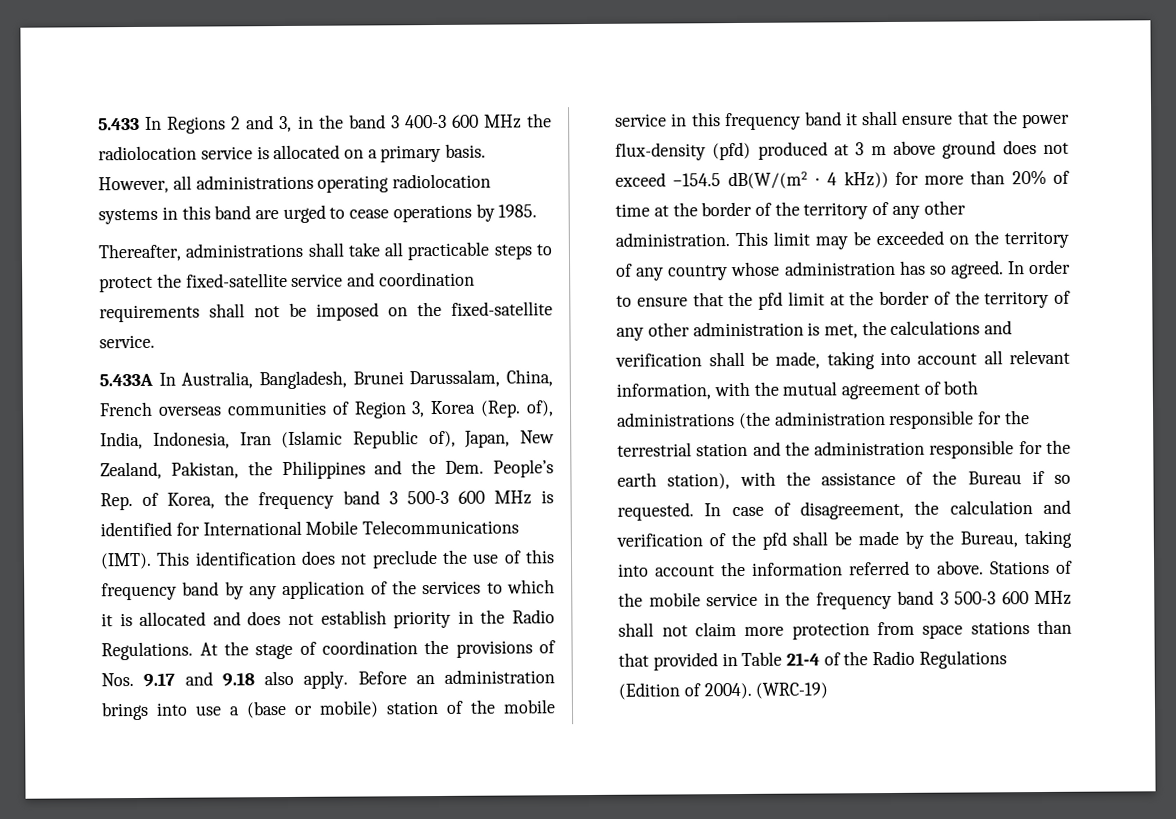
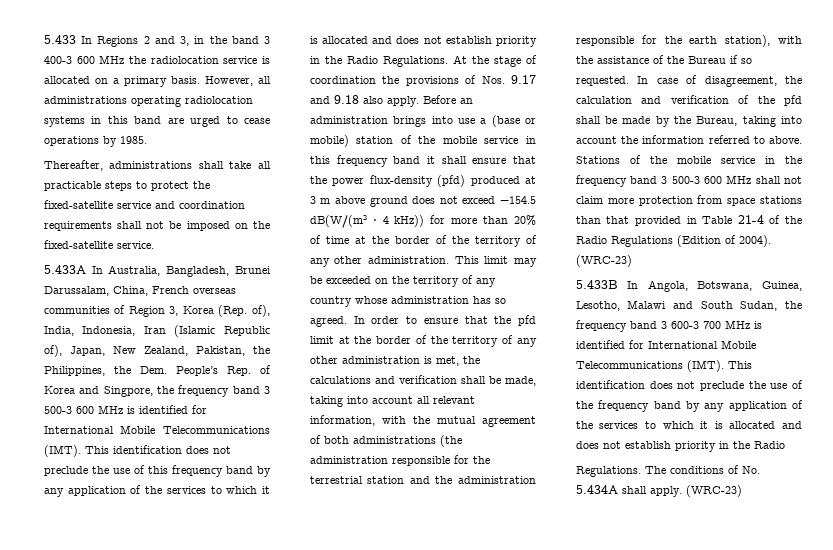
[281,460,403,480] Philippines and -> [43,366,105,376] Philippines,
[167,492,216,509] Korea, -> [43,386,153,397] Korea and Singpore,
[755,682,829,699] (WRC-19) -> [575,255,632,267] [575,280,802,292] [575,300,802,311] [575,320,762,332] [575,340,756,349] [575,360,752,372] [575,380,803,391] [575,400,803,412] [575,421,802,429] [575,441,785,452] [575,465,760,477] [575,485,742,497] (WRC-23) // 5.433B In Angola, Botswana, Guinea, Lesotho, Malawi and South Sudan, the frequency band 3 600-3 700 MHz is identified for International Mobile Telecommunications (IMT). This identification does not preclude the use of the frequency band by any application of the services to which it is allocated and does not establish priority in the Radio // Regulations. The conditions of No. 5.434A shall apply. (WRC-23)

